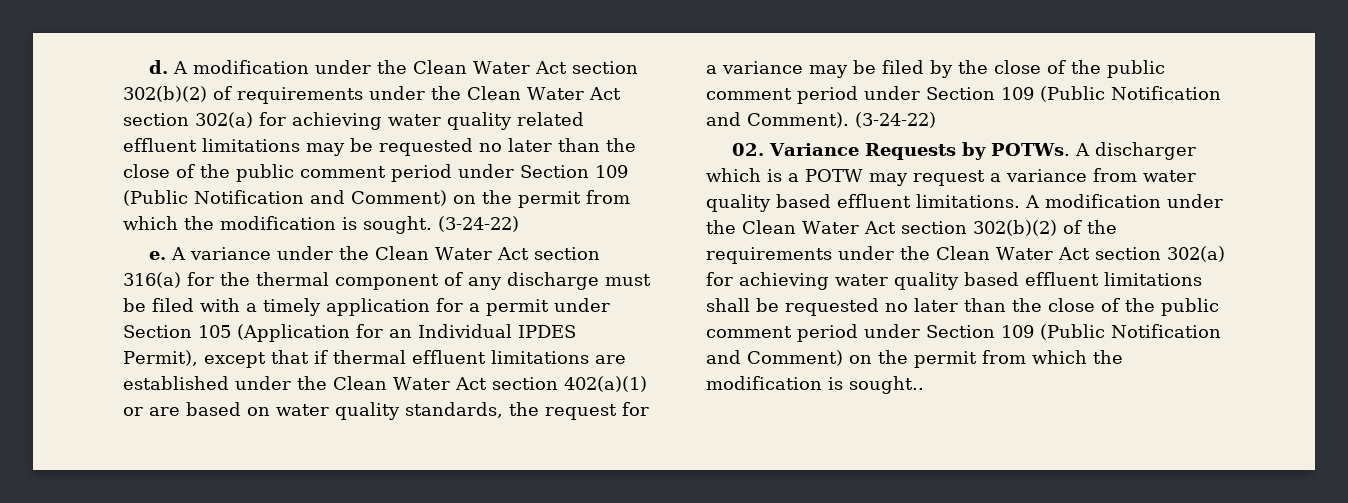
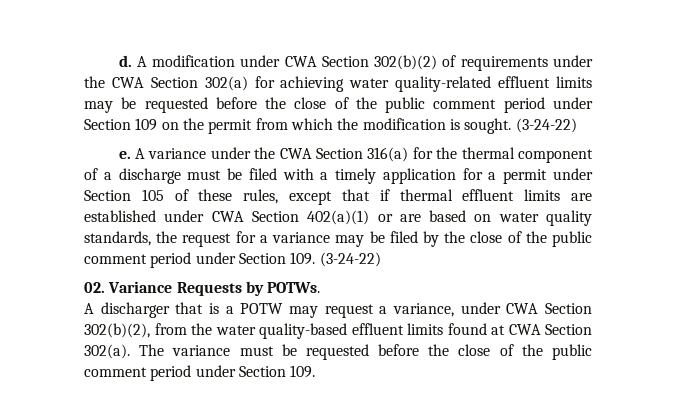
[377,60,639,74] the Clean Water Act section -> [284,56,369,67] CWA Section
[467,86,621,100] [123,112,584,130] [123,138,600,156] Clean Water Act section 302(a) for achieving water quality related effluent limitations may be requested no later than -> [111,76,593,92] [84,97,257,113] CWA Section 302(a) for achieving water quality-related effluent limits may be requested before
[123,190,447,206] (Public Notification and Comment) -> (158, 124) none
[375,246,601,260] Clean Water Act section -> [279,148,364,159] CWA Section
[468,277,502,290] any -> [103,172,112,180] a
[237,324,576,342] [123,350,198,366] (Application for an Individual IPDES Permit), -> [174,189,279,204] of these rules,
[490,350,589,364] limitations -> [524,189,561,201] limits
[297,376,558,390] the Clean Water Act section -> [211,211,299,222] CWA Section
[1001,86,1221,102] [706,112,849,128] 109 (Public Notification and Comment). -> [290,252,316,265] 109.
(1071, 149) none -> (321, 287) //
[706,168,761,182] which -> [175,302,204,314] that
[1006,168,1196,182] [706,194,1223,212] [706,220,1117,236] [706,246,1225,264] [706,272,1202,290] [706,298,1219,316] [706,324,1221,342] [706,350,1123,368] [706,376,924,394] variance from water quality based effluent limitations. A modification under the Clean Water Act section 302(b)(2) of the requirements under the Clean Water Act section 302(a) for achieving water quality based effluent limitations shall be requested no later than the close of the public comment period under Section 109 (Public Notification and Comment) on the permit from which the modification is sought.. -> [393,302,592,317] [84,323,592,339] [84,344,592,360] [84,365,316,381] variance, under CWA Section 302(b)(2), from the water quality-based effluent limits found at CWA Section 302(a). The variance must be requested before the close of the public comment period under Section 109.

